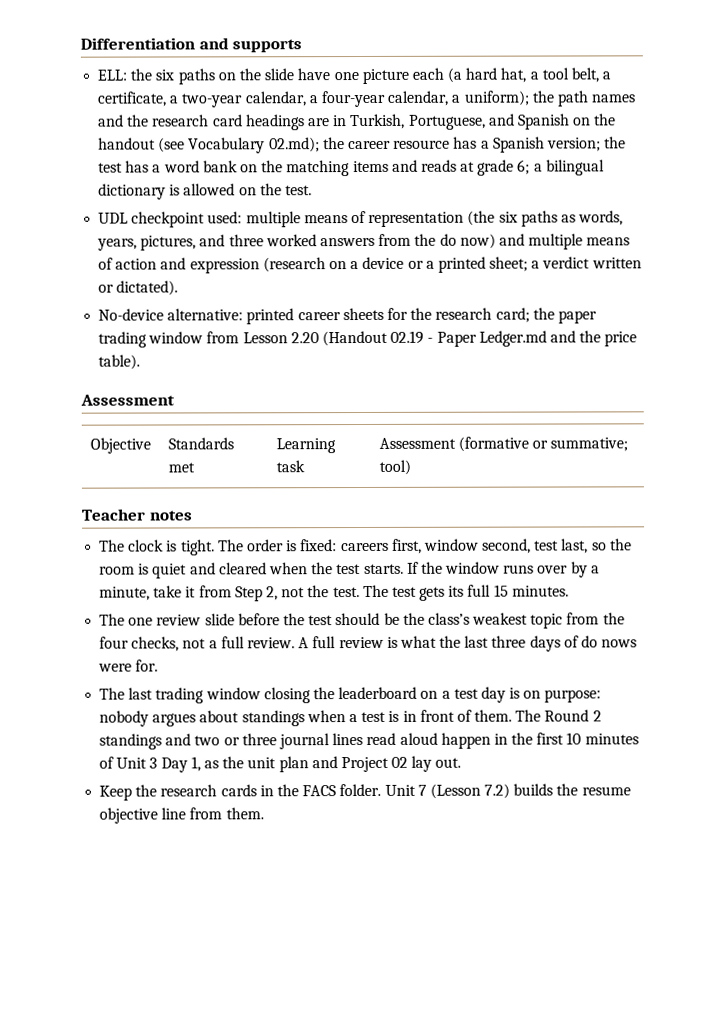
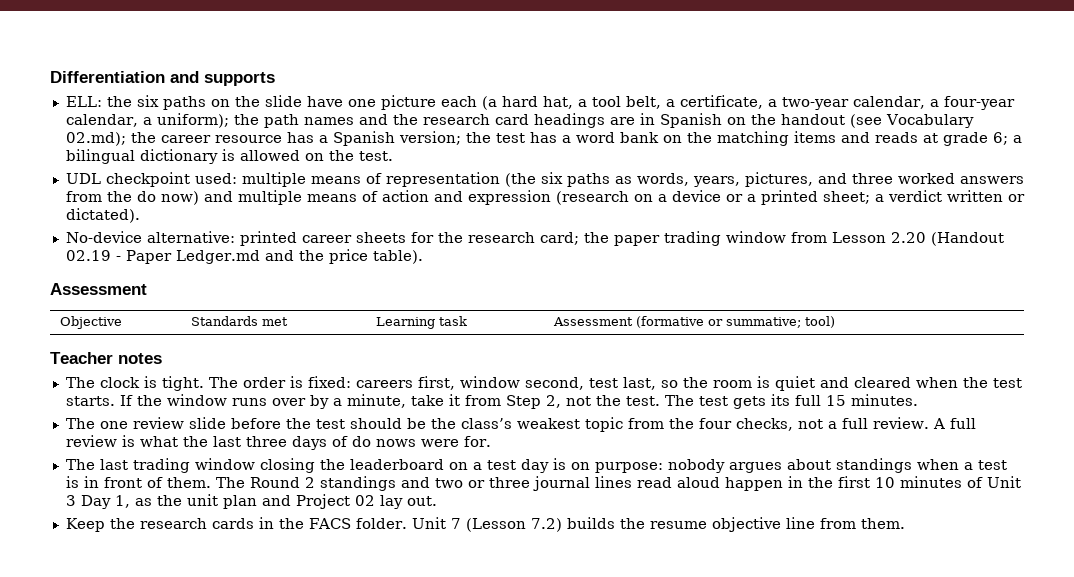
[350,113,515,130] Turkish, Portuguese, and -> (655, 119) none

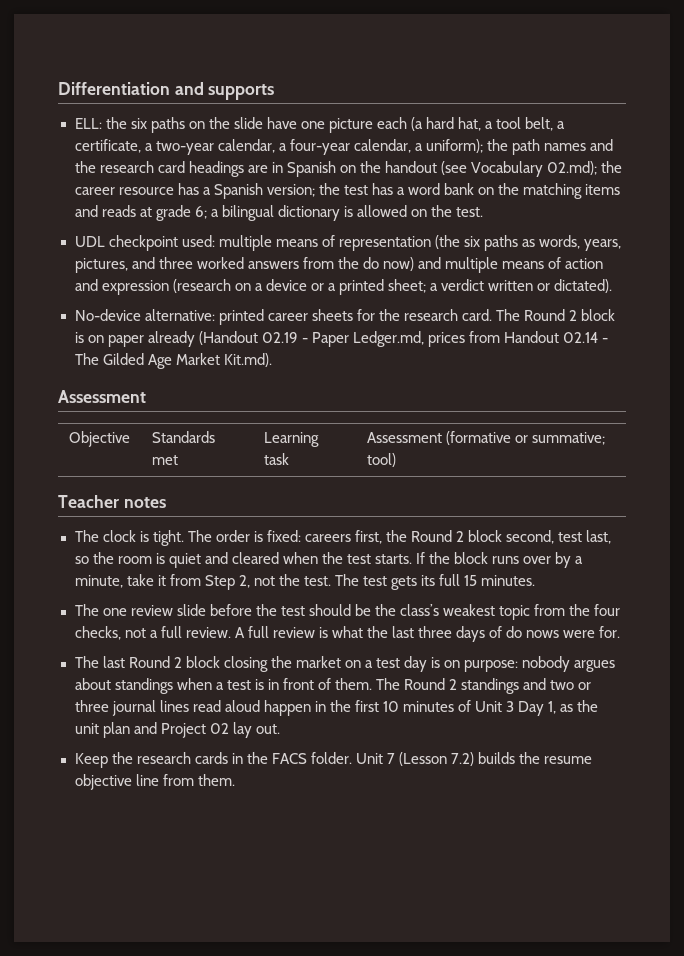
[539,231,1004,246] [65,249,423,264] card; the paper trading window from Lesson 2.20 (Handout 02.19 - Paper Ledger.md and the price table). -> [461,309,616,321] [74,331,609,347] [74,353,272,369] card. The Round 2 block is on paper already (Handout 02.19 - Paper Ledger.md, prices from Handout 02.14 - The Gilded Age Market Kit.md).
[459,376,520,388] window -> [386,530,503,542] the Round 2 block
[166,394,227,406] window -> [454,552,489,564] block
[132,458,255,473] trading window -> [128,656,220,668] Round 2 block
[349,459,444,470] leaderboard -> [295,656,341,668] market

